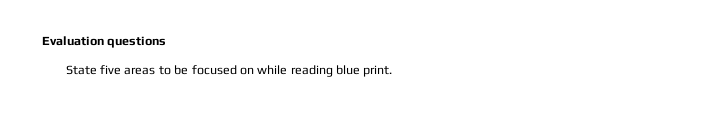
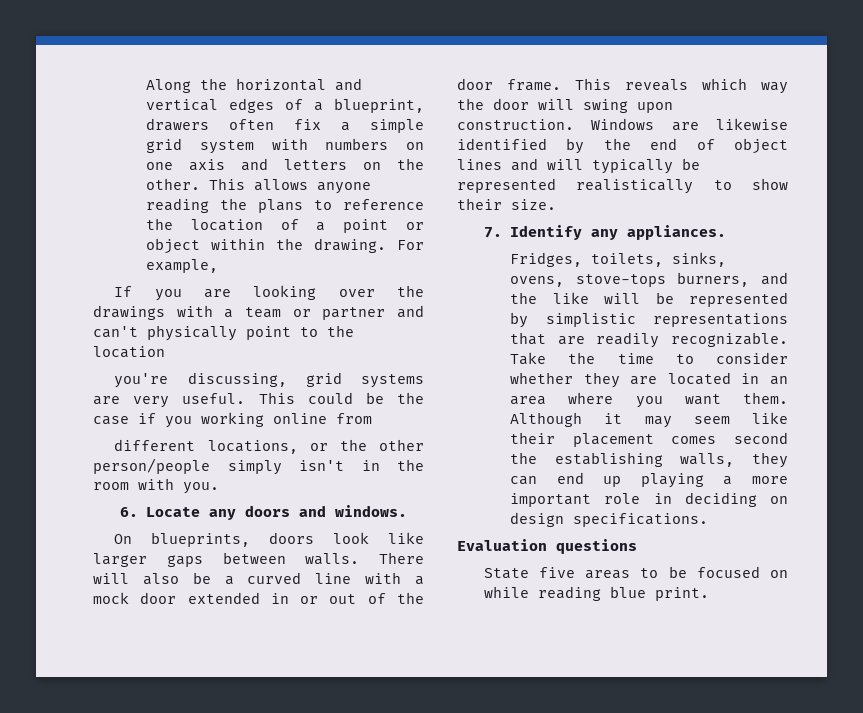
(42, 41) none -> [146,78,363,93] [146,98,425,113] [146,118,425,133] [146,138,425,154] [146,158,424,171] [146,178,372,194] [146,198,425,213] [146,218,424,233] [146,238,425,254] [146,259,219,273] [114,285,424,301] [93,305,424,320] [93,325,354,341] [93,346,165,358] [114,372,424,388] [93,392,424,408] [93,412,372,428] [114,439,424,454] [93,458,424,475] [93,478,219,494] [119,505,408,520] [114,532,424,547] [93,552,424,567] [93,572,424,585] [93,592,424,604] [457,78,788,94] [457,98,673,113] [457,118,788,131] [457,138,788,154] [457,158,700,174] [457,178,788,194] [457,198,556,210] [483,225,727,240] [510,252,727,267] [510,272,788,287] [510,292,788,307] [510,312,788,328] [510,332,788,348] [510,352,788,365] [510,372,788,388] [510,392,788,408] [510,412,788,428] [510,432,788,447] [510,452,788,468] [510,472,788,488] [510,492,788,507] [510,512,709,527] Along the horizontal and vertical edges of a blueprint, drawers often fix a simple grid system with numbers on one axis and letters on the other. This allows anyone reading the plans to reference the location of a point or object within the drawing. For example, // If you are looking over the drawings with a team or partner and can't physically point to the location // you're discussing, grid systems are very useful. This could be the case if you working online from // different locations, or the other person/people simply isn't in the room with you. // 6. Locate any doors and windows. // On blueprints, doors look like larger gaps between walls. There will also be a curved line with a mock door extended in or out of the door frame. This reveals which way the door will swing upon construction. Windows are likewise identified by the end of object lines and will typically be represented realistically to show their size. // 7. Identify any appliances. // Fridges, toilets, sinks, ovens, stove-tops burners, and the like will be represented by simplistic representations that are readily recognizable. Take the time to consider whether they are located in an area where you want them. Although it may seem like their placement comes second the establishing walls, they can end up playing a more important role in deciding on design specifications. //

